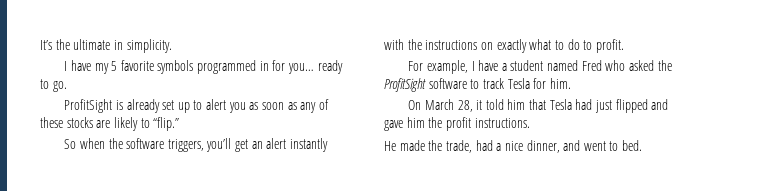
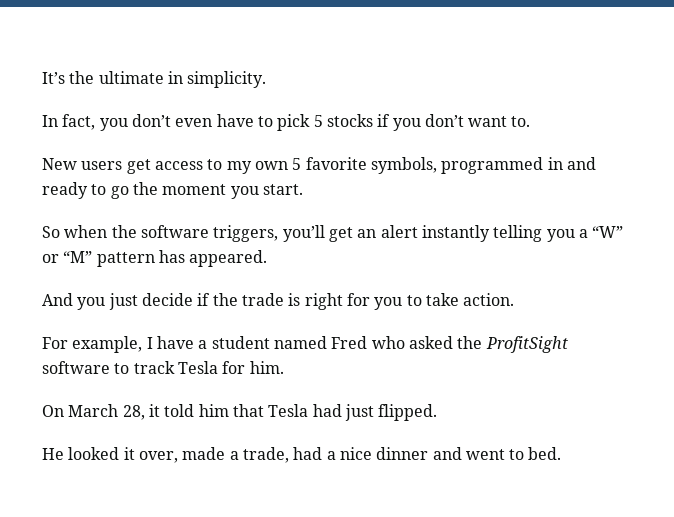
[64,60,109,74] I have my -> [42,114,531,131] [42,158,288,174] In fact, you don’t even have to pick 5 stocks if you don’t want to. // New users get access to my own
[157,60,194,74] symbols -> [370,157,437,174] symbols,
[272,60,343,74] [40,79,67,92] [64,99,329,113] [40,117,180,131] for you… ready to go. // ProfitSight is already set up to alert you as soon as any of these stocks are likely to “flip.” -> [566,157,596,170] [42,182,303,199] and ready to go the moment you start.
[384,39,624,53] with the instructions on exactly what to do to profit. -> [493,225,624,242] [42,250,268,267] [42,293,515,310] telling you a “W” or “M” pattern has appeared. // And you just decide if the trade is right for you to take action.
[615,99,669,113] [384,117,530,131] [384,140,443,151] flipped and gave him the profit instructions. // He made the -> [378,404,438,421] [42,447,239,463] flipped. // He looked it over, made a
[526,140,560,153] dinner, -> [376,447,429,460] dinner

